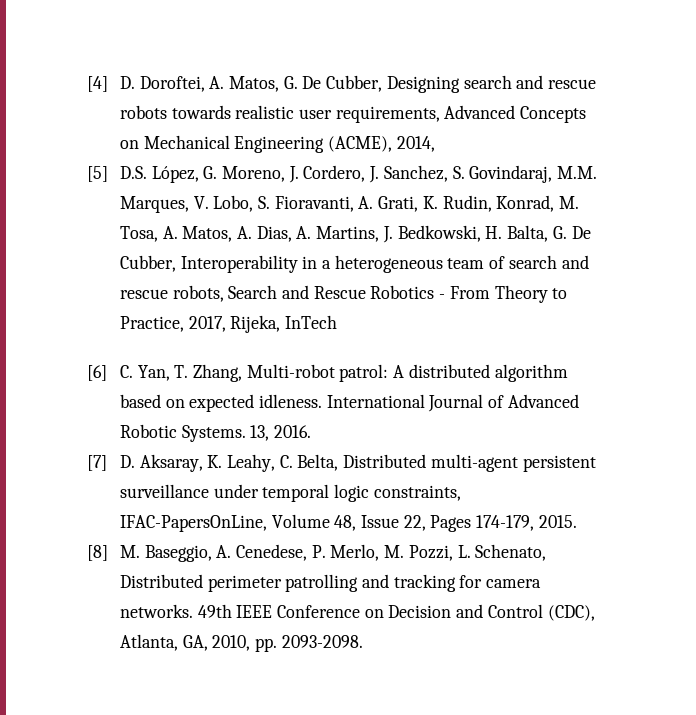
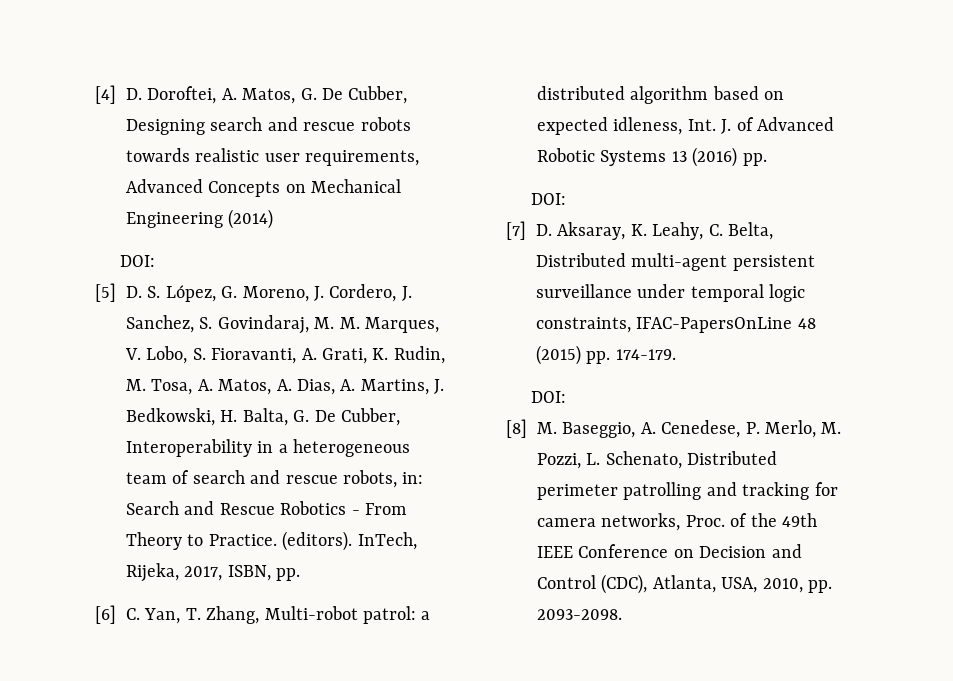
[327,136,435,152] (ACME), 2014, -> [228,209,274,229] [120,255,156,267] (2014) // DOI:
[119,166,147,179] D.S. -> [126,286,161,298] D. S.
[557,166,598,179] M.M. -> [314,317,360,329] M. M.
[496,195,555,212] Konrad, -> (445, 355) none
(224, 293) none -> [402,472,424,484] in:
[119,315,337,333] Practice, 2017, Rijeka, InTech -> [208,531,417,551] [126,563,301,582] Practice. (editors). InTech, Rijeka, 2017, ISBN, pp.
[393,365,405,378] A -> [421,611,431,620] a
[258,394,579,412] [119,424,311,442] idleness. International Journal of Advanced Robotic Systems. 13, 2016. -> [613,117,834,135] [537,147,767,167] [531,193,567,205] idleness, Int. J. of Advanced Robotic Systems 13 (2016) pp. // DOI:
[119,514,577,532] IFAC-PapersOnLine, Volume 48, Issue 22, Pages 174-179, 2015. -> [636,317,816,333] [536,345,676,365] [531,391,567,403] IFAC-PapersOnLine 48 (2015) pp. 174-179. // DOI:
[119,604,193,618] networks. -> [601,513,777,531] networks, Proc. of the
[182,635,208,651] GA, -> [721,577,758,593] USA,

